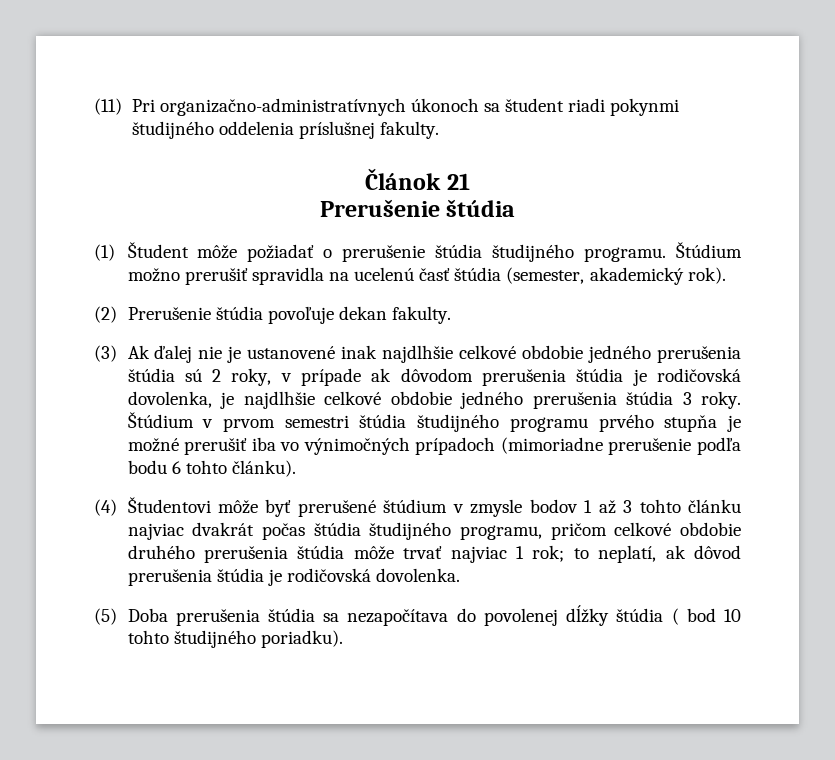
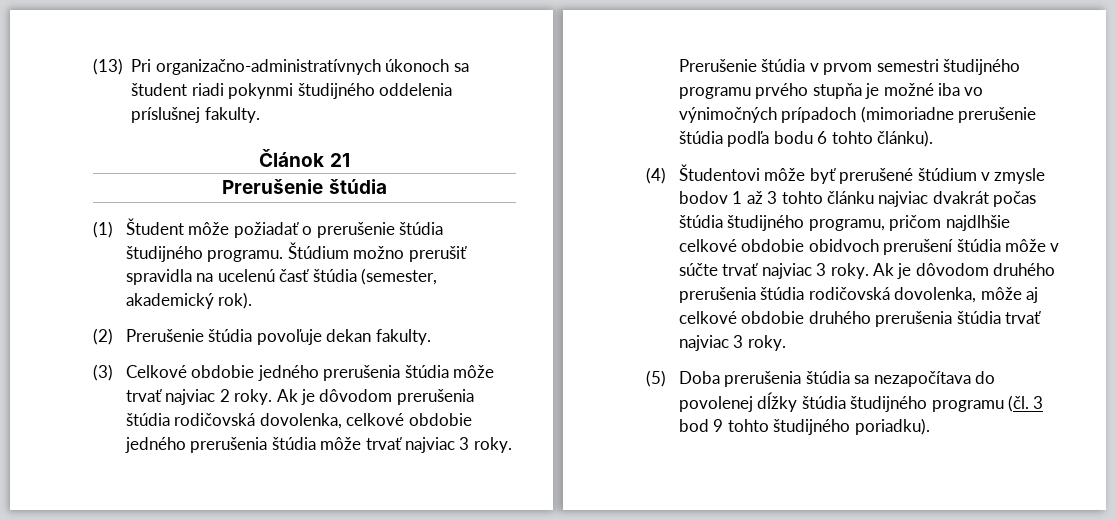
[94,98,122,115] (11) -> [93,58,123,75] (13)
[127,345,742,363] [127,368,742,386] [127,391,741,409] [127,412,194,428] Ak ďalej nie je ustanovené inak najdlhšie celkové obdobie jedného prerušenia štúdia sú 2 roky, v prípade ak dôvodom prerušenia štúdia je rodičovská dovolenka, je najdlhšie celkové obdobie jedného prerušenia štúdia 3 roky. Štúdium -> [125,365,494,381] [125,389,474,405] [125,413,472,429] [124,437,512,453] [678,59,806,72] Celkové obdobie jedného prerušenia štúdia môže trvať najviac 2 roky. Ak je dôvodom prerušenia štúdia rodičovská dovolenka, celkové obdobie jedného prerušenia štúdia môže trvať najviac 3 roky. Prerušenie štúdia
[359,414,407,428] štúdia -> (939, 65) none
[184,438,248,455] prerušiť -> (934, 89) none
(692, 446) none -> [678,131,723,144] štúdia
(607, 531) none -> [945,215,1010,231] [678,239,1060,255] [678,263,1056,279] [678,287,1038,303] najdlhšie celkové obdobie obidvoch prerušení štúdia môže v súčte trvať najviac 3 roky. Ak je dôvodom druhého prerušenia štúdia rodičovská dovolenka, môže aj
[353,545,741,563] [127,568,461,586] môže trvať najviac 1 rok; to neplatí, ak dôvod prerušenia štúdia je rodičovská dovolenka. -> [1004,311,1041,324] [678,335,786,351] trvať najviac 3 roky.
[671,608,741,625] ( bod 10 -> [850,395,1044,412] [678,419,724,432] študijného programu (čl. 3 bod 9

